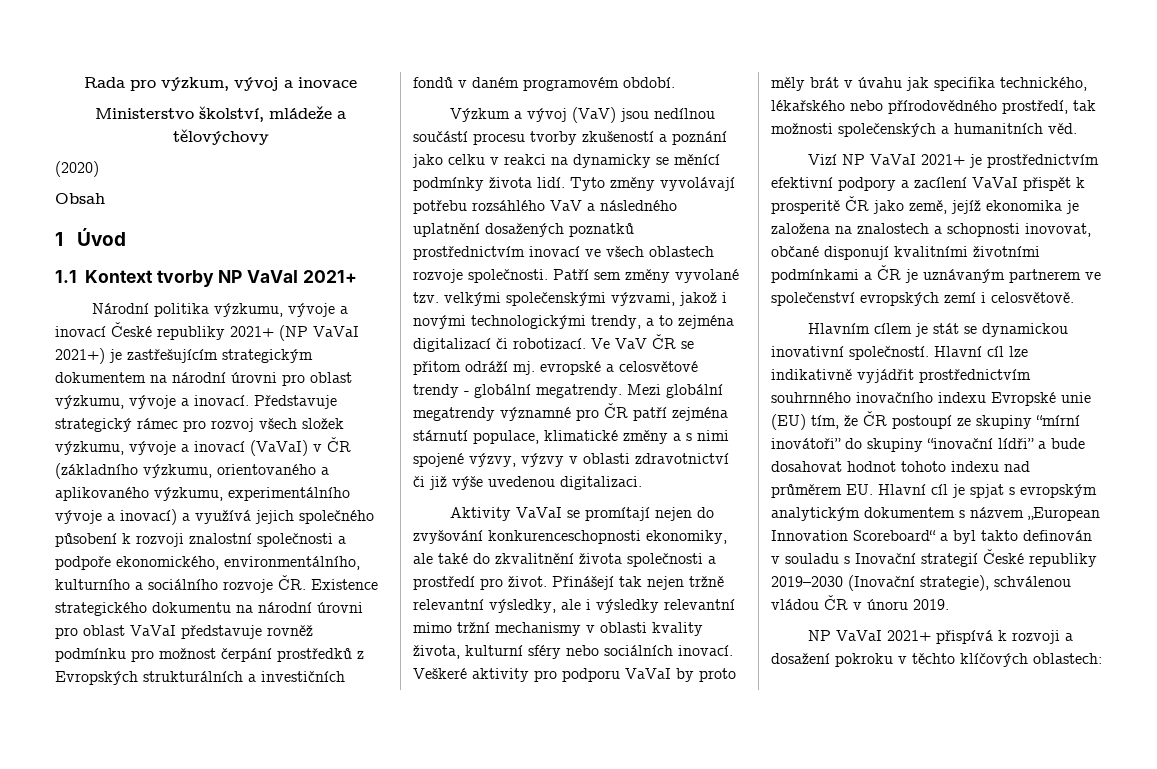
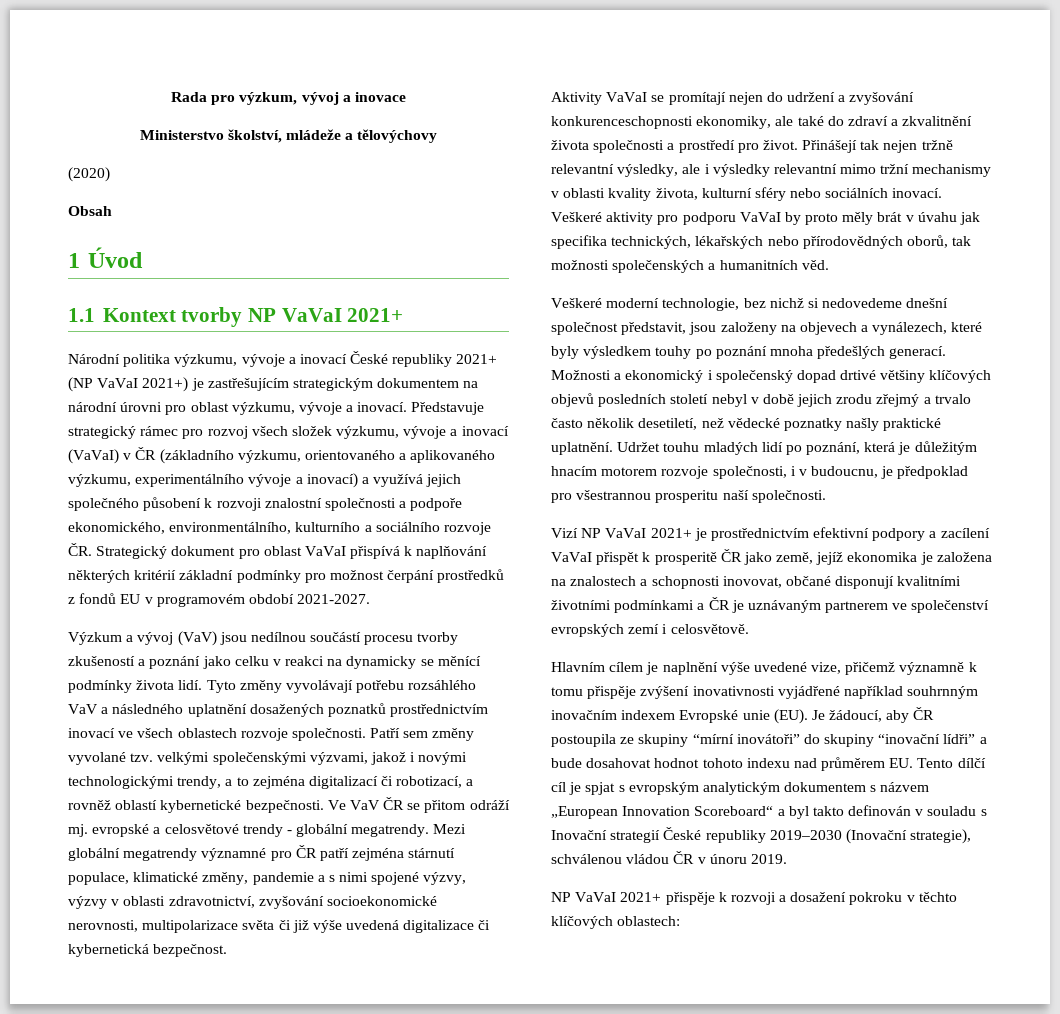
[311,579,378,590] [55,602,363,616] [55,625,313,639] [55,648,126,662] Existence strategického dokumentu na národní úrovni pro oblast VaVaI představuje rovněž podmínku -> [96,546,488,559] [68,570,301,583] Strategický dokument pro oblast VaVaI přispívá k naplňování některých kritérií základní podmínky
[55,671,345,685] [413,77,675,91] Evropských strukturálních a investičních fondů v daném programovém období. -> [79,593,371,607] fondů EU v programovém období 2021-2027.
[513,338,586,349] robotizací. -> [396,776,474,788] [68,800,324,813] robotizací, a rovněž oblastí kybernetické bezpečnosti.
[623,430,668,444] změny -> [202,872,314,885] změny, pandemie
[635,453,729,464] [413,476,642,490] zdravotnictví či již výše uvedenou digitalizaci. -> [168,896,437,909] [68,920,491,933] [68,944,228,957] zdravotnictví, zvyšování socioekonomické nerovnosti, multipolarizace světa či již výše uvedená digitalizace či kybernetická bezpečnost.
(715, 512) none -> [787,92,846,102] udržení a
(490, 558) none -> [847,116,899,126] zdraví a
[1000,77,1087,91] [771,100,1068,114] technického, lékařského nebo přírodovědného prostředí, -> [611,235,948,249] technických, lékařských nebo přírodovědných oborů,
(1077, 128) none -> [551,298,949,311] [551,322,983,335] [551,346,947,359] [551,370,992,383] [551,393,971,407] [551,418,942,431] [551,441,977,455] [551,466,969,479] [551,490,826,503] // Veškeré moderní technologie, bez nichž si nedovedeme dnešní společnost představit, jsou založeny na objevech a vynálezech, které byly výsledkem touhy po poznání mnoha předešlých generací. Možnosti a ekonomický i společenský dopad drtivé většiny klíčových objevů posledních století nebyl v době jejich zrodu zřejmý a trvalo často několik desetiletí, než vědecké poznatky našly praktické uplatnění. Udržet touhu mladých lidí po poznání, která je důležitým hnacím motorem rozvoje společnosti, i v budoucnu, je předpoklad pro všestrannou prosperitu naší společnosti.
[933,323,1069,337] [771,346,1028,360] [771,369,1031,383] [771,392,1091,406] [771,411,952,430] stát se dynamickou inovativní společností. Hlavní cíl lze indikativně vyjádřit prostřednictvím souhrnného inovačního indexu Evropské unie (EU) tím, že ČR postoupí -> [662,662,977,675] [551,686,979,699] [551,707,935,724] [551,734,616,747] naplnění výše uvedené vize, přičemž významně k tomu přispěje zvýšení inovativnosti vyjádřené například souhrnným inovačním indexem Evropské unie (EU). Je žádoucí, aby ČR postoupila
[878,484,926,495] Hlavní -> [917,758,986,768] Tento dílčí
[936,630,994,644] přispívá -> [665,892,715,905] přispěje

